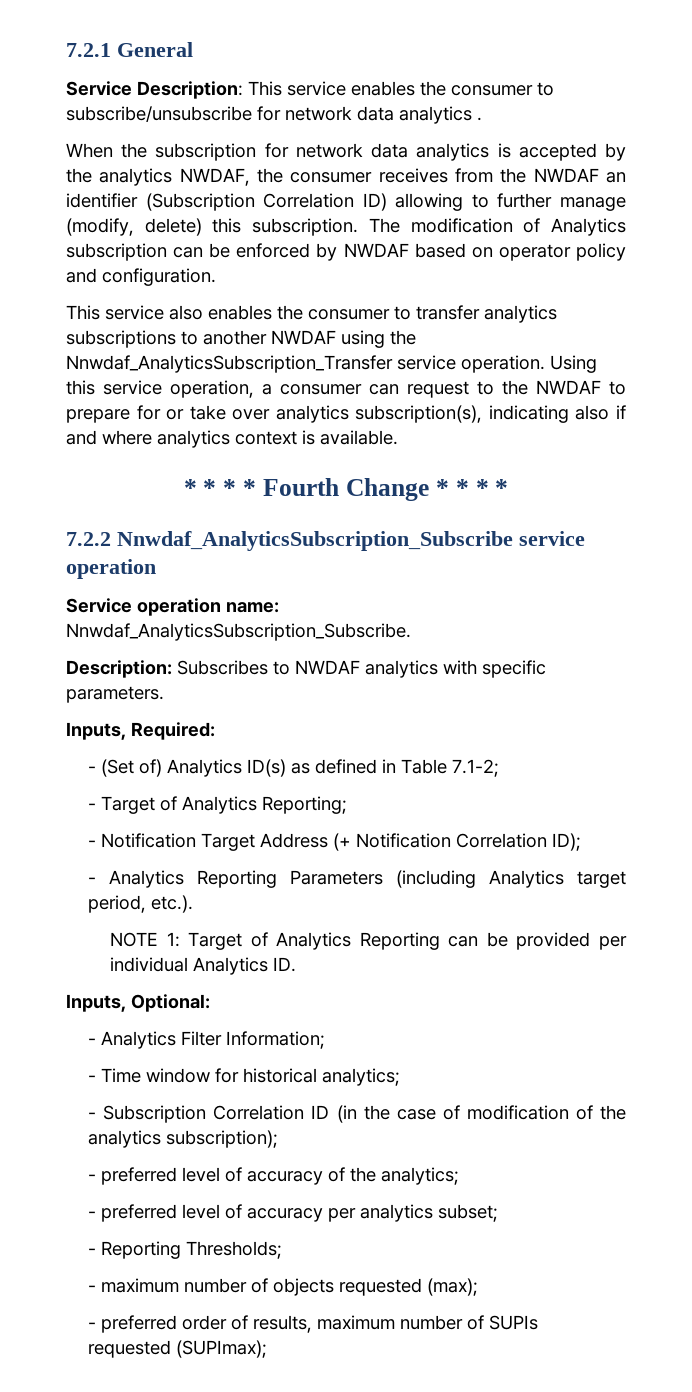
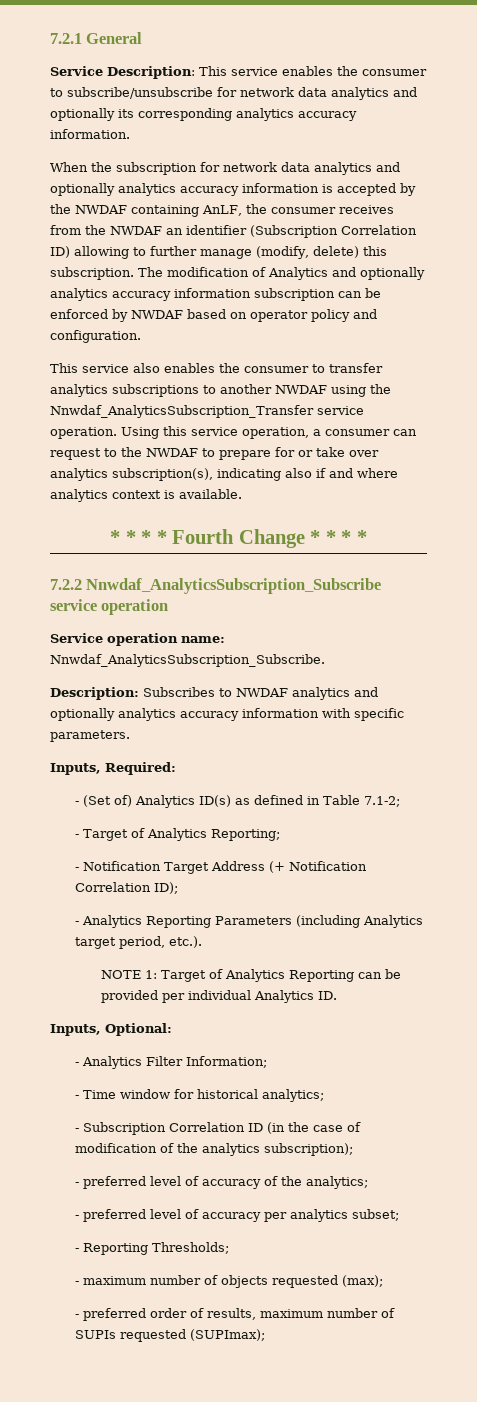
[477,117,482,121] . -> [393,87,417,97] [50,108,357,121] [50,129,130,139] and optionally its corresponding analytics accuracy information.
(490, 152) none -> [376,162,400,172] [50,183,319,196] and optionally analytics accuracy information
[99,168,250,186] analytics NWDAF, -> [75,205,242,217] NWDAF containing AnLF,
(626, 227) none -> [332,267,425,280] [50,288,251,301] and optionally analytics accuracy information
(438, 669) none -> [354,687,378,697] [50,708,319,721] and optionally analytics accuracy information

